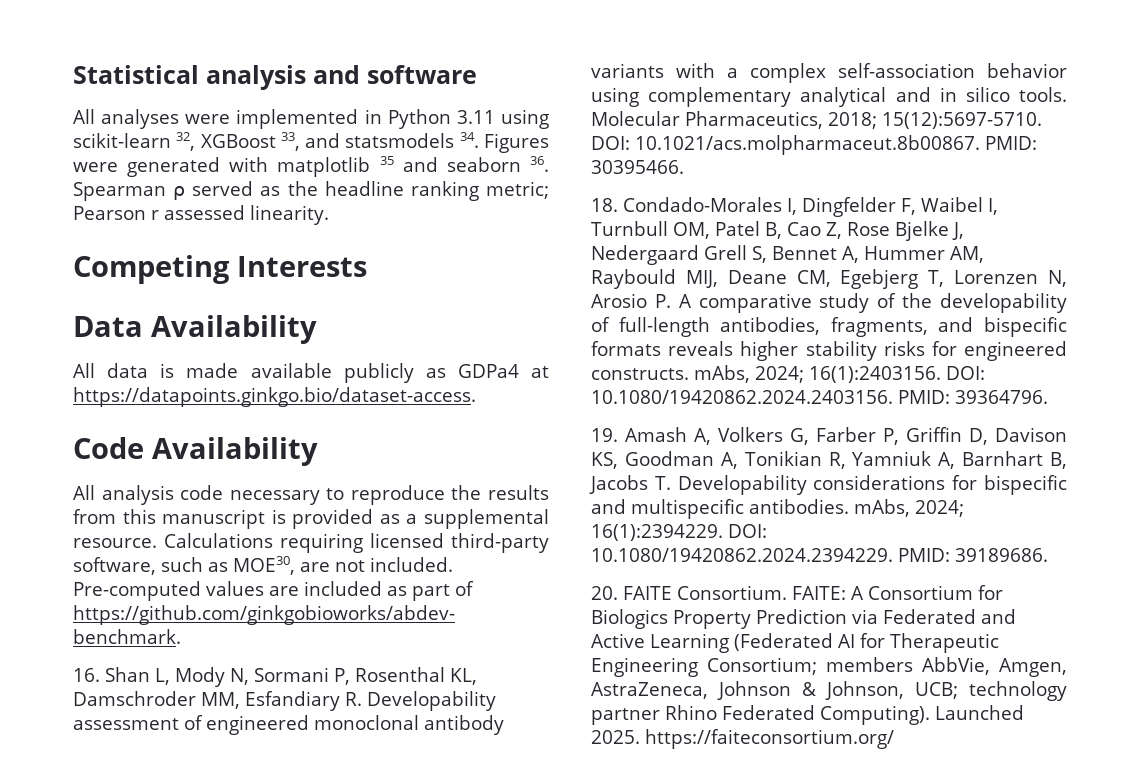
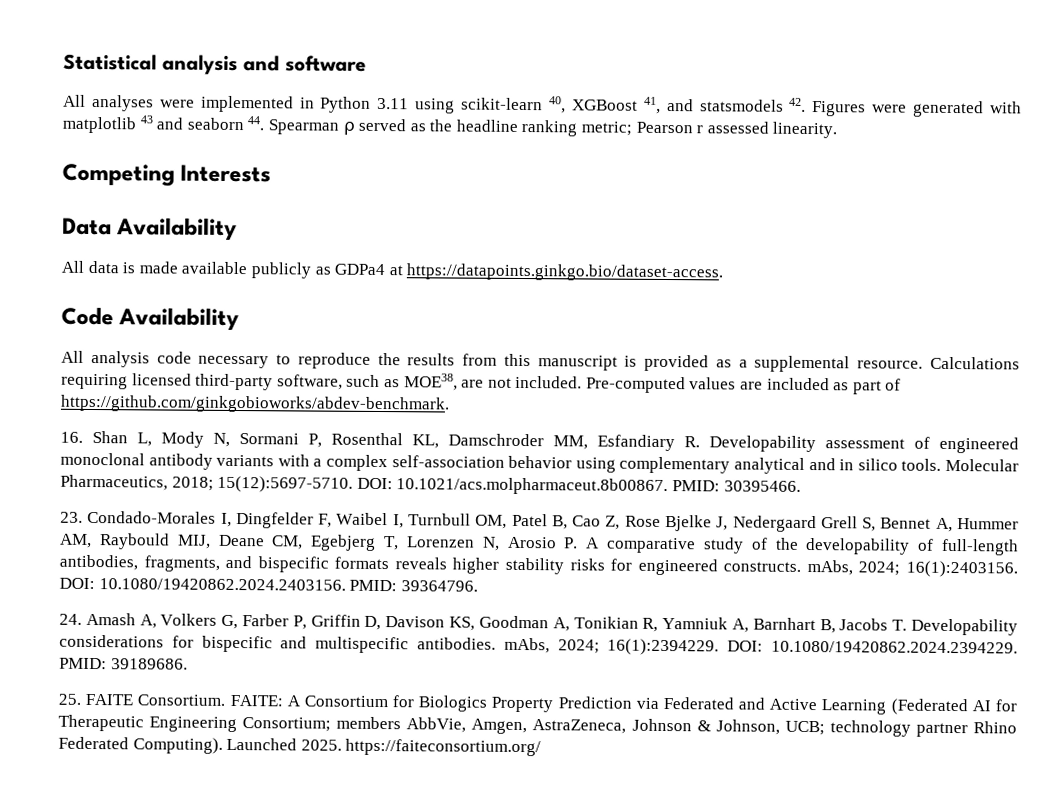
[176,132,300,151] 32, XGBoost 33, -> [549,96,661,114] 40, XGBoost 41,
[459,132,479,148] 34. -> [789,97,807,112] 42.
[379,156,394,165] 35 -> [139,115,154,124] 43
[530,156,550,172] 36. -> [247,116,266,131] 44.
[233,556,295,575] MOE30, -> [403,373,458,391] MOE38,
[591,198,618,212] 18. -> [60,511,83,523] 23.
[591,428,618,442] 19. -> [59,613,82,625] 24.
[591,586,618,600] 20. -> [58,693,81,705] 25.

